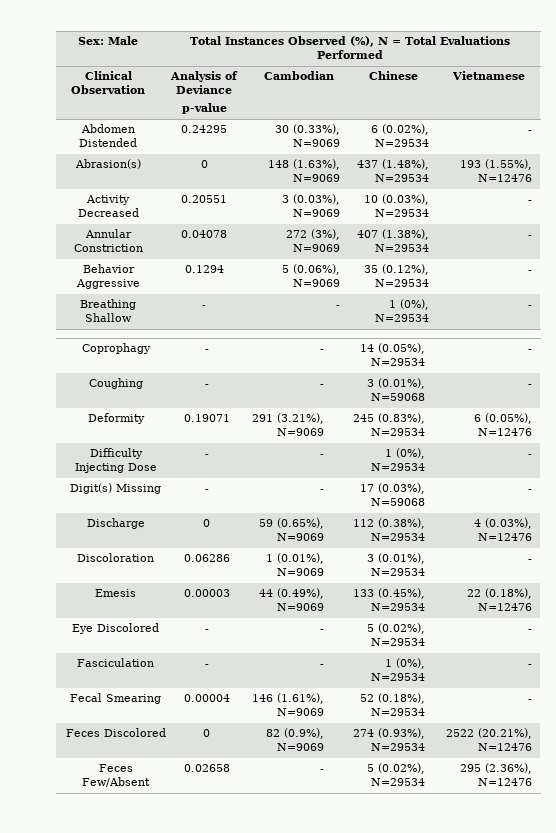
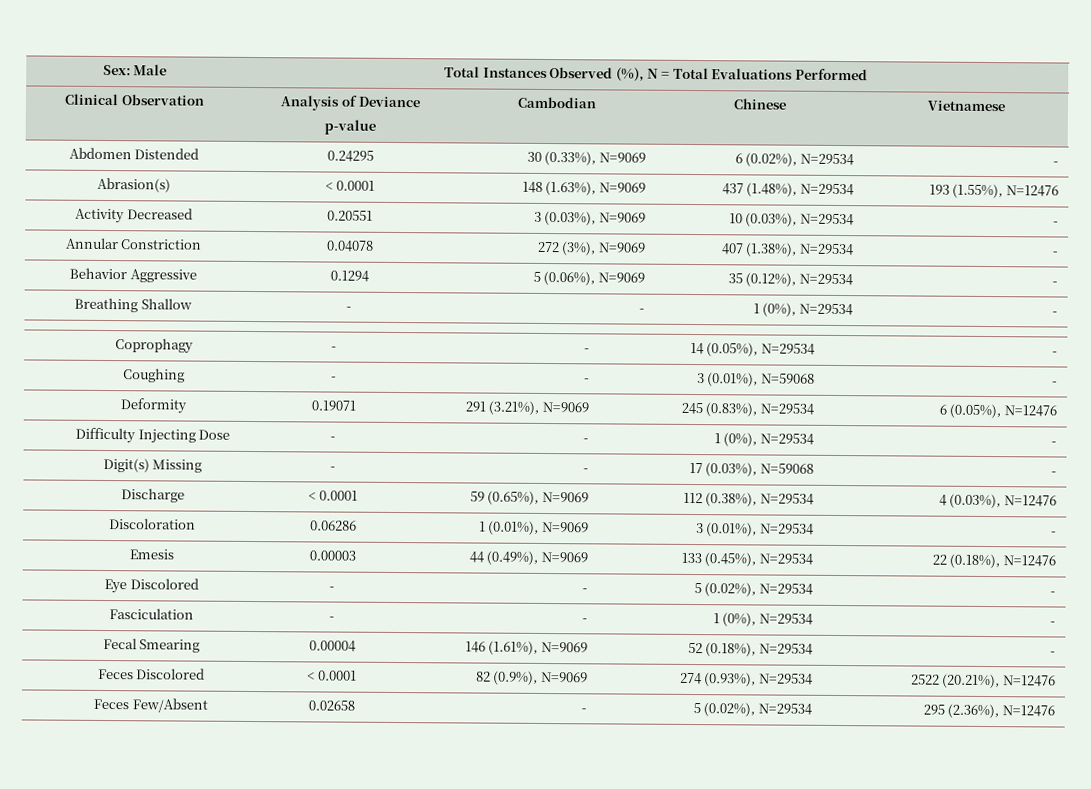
[200,160,208,168] 0 -> [324,180,376,191] < 0.0001
[203,519,210,527] 0 -> [307,490,359,501] < 0.0001
[203,729,210,737] 0 -> [306,670,358,681] < 0.0001

